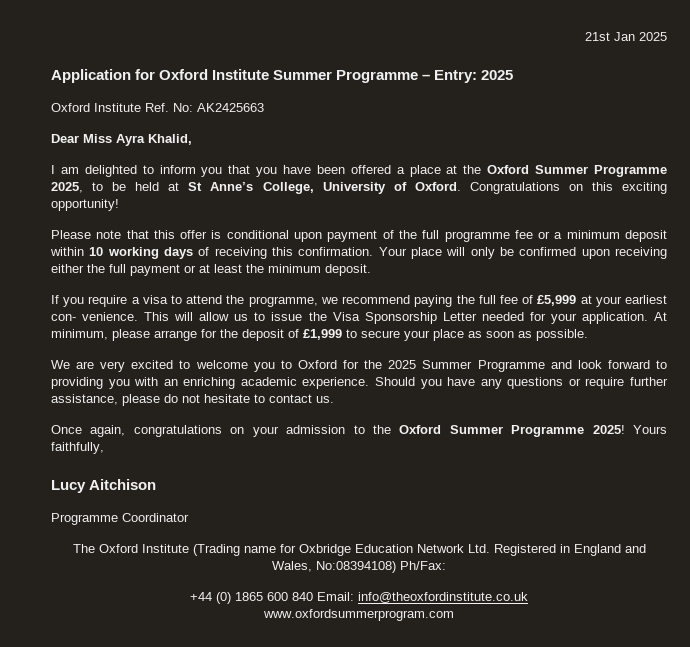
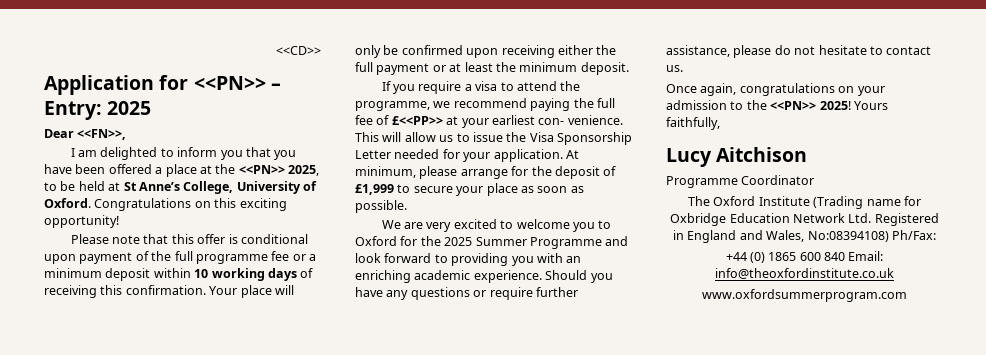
[585,32,667,41] 21st Jan 2025 -> [276,46,321,55] <<CD>>
[159,69,419,83] Oxford Institute Summer Programme -> [193,76,266,90] <<PN>>
[51,103,264,112] [51,134,192,146] Oxford Institute Ref. No: AK2425663 // Dear Miss Ayra Khalid, -> [44,129,127,140] Dear <<FN>>,
[487,165,667,177] Oxford Summer Programme -> [238,165,285,174] <<PN>>
[537,295,577,306] £5,999 -> [391,116,443,125] £<<PP>>
[399,425,585,437] Oxford Summer Programme -> [770,101,817,110] <<PN>>

